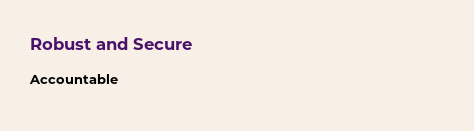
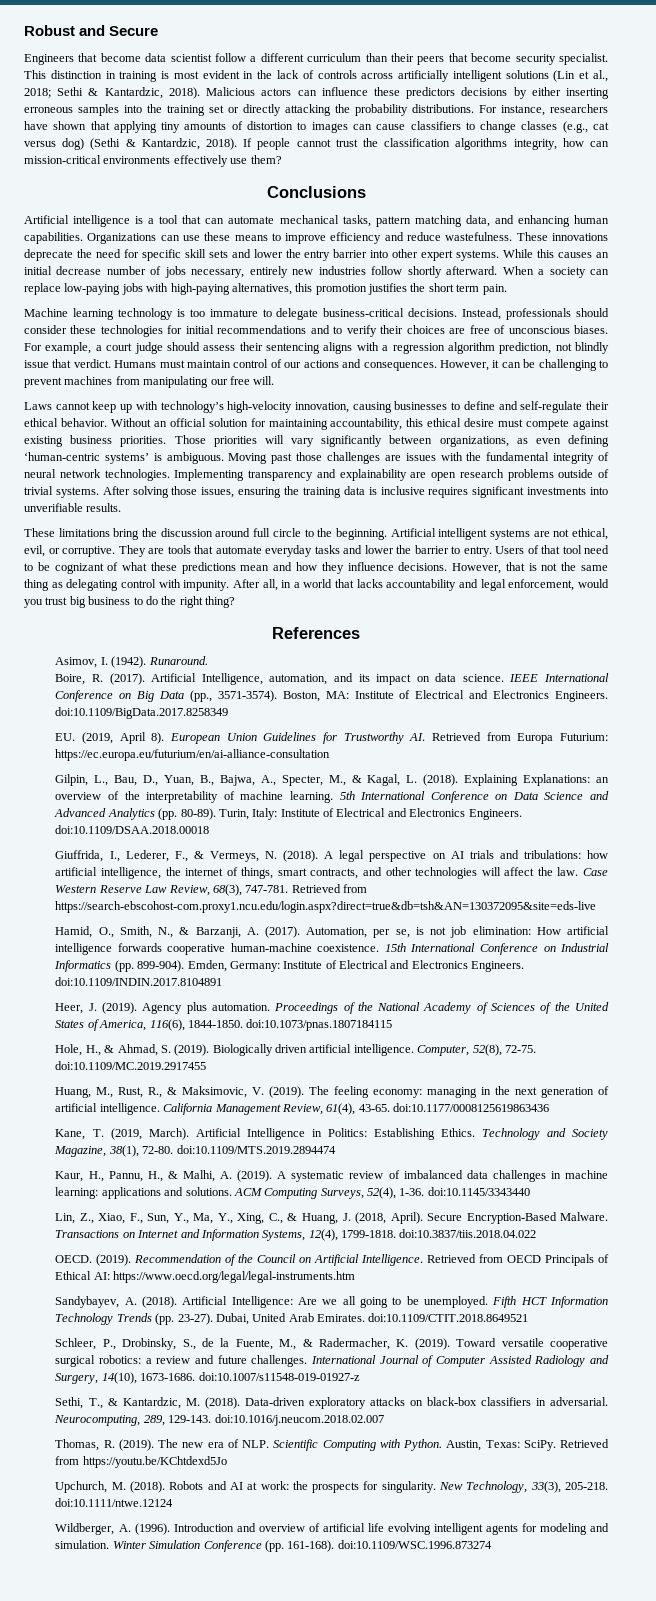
[29,74,118,84] Accountable -> [24,53,608,65] [24,70,608,82] [24,87,610,99] [24,104,608,116] [24,121,609,133] [24,138,609,150] [24,155,282,167] [266,186,366,198] [24,215,609,227] [24,232,609,244] [24,249,610,261] [24,266,609,278] [24,283,507,295] [24,308,609,320] [24,325,608,337] [24,342,609,354] [24,359,609,371] [24,376,275,388] [24,401,609,413] [24,418,610,430] [24,435,610,447] [24,452,609,464] [24,469,609,481] [24,486,609,498] [24,503,122,512] [24,528,608,540] [24,545,609,557] [24,562,608,574] [24,579,609,591] [24,596,235,608] [272,627,360,639] [55,656,208,668] [55,673,610,685] [55,690,608,702] [55,707,229,719] [55,732,608,744] [55,749,331,761] [55,774,610,786] [55,791,610,803] [54,808,522,820] [55,825,210,834] [55,850,609,862] [55,867,608,879] [55,884,368,896] [55,901,597,913] [55,926,610,938] [55,943,609,955] [54,960,525,972] [55,977,223,986] [55,1002,609,1014] [55,1019,393,1031] [55,1044,536,1056] [55,1061,207,1070] [55,1086,610,1098] [55,1103,550,1115] [55,1128,608,1140] [54,1145,336,1157] [55,1170,609,1182] [55,1187,530,1199] [55,1212,608,1224] [55,1229,537,1241] [55,1254,609,1266] [55,1271,356,1283] [55,1296,608,1308] [55,1313,529,1325] [55,1338,608,1350] [55,1355,609,1367] [55,1372,360,1384] [55,1397,609,1409] [54,1414,384,1426] [55,1439,609,1451] [55,1456,227,1468] [55,1481,609,1493] [55,1498,174,1507] [55,1523,610,1535] [55,1540,492,1552] Engineers that become data scientist follow a different curriculum than their peers that become security specialist. This distinction in training is most evident in the lack of controls across artificially intelligent solutions (Lin et al., 2018; Sethi & Kantardzic, 2018). Malicious actors can influence these predictors decisions by either inserting erroneous samples into the training set or directly attacking the probability distributions. For instance, researchers have shown that applying tiny amounts of distortion to images can cause classifiers to change classes (e.g., cat versus dog) (Sethi & Kantardzic, 2018). If people cannot trust the classification algorithms integrity, how can mission-critical environments effectively use them? // Conclusions // Artificial intelligence is a tool that can automate mechanical tasks, pattern matching data, and enhancing human capabilities. Organizations can use these means to improve efficiency and reduce wastefulness. These innovations deprecate the need for specific skill sets and lower the entry barrier into other expert systems. While this causes an initial decrease number of jobs necessary, entirely new industries follow shortly afterward. When a society can replace low-paying jobs with high-paying alternatives, this promotion justifies the short term pain. // Machine learning technology is too immature to delegate business-critical decisions. Instead, professionals should consider these technologies for initial recommendations and to verify their choices are free of unconscious biases. For example, a court judge should assess their sentencing aligns with a regression algorithm prediction, not blindly issue that verdict. Humans must maintain control of our actions and consequences. However, it can be challenging to prevent machines from manipulating our free will. // Laws cannot keep up with technology’s high-velocity innovation, causing businesses to define and self-regulate their ethical behavior. Without an official solution for maintaining accountability, this ethical desire must compete against existing business priorities. Those priorities will vary significantly between organizations, as even defining ‘human-centric systems’ is ambiguous. Moving past those challenges are issues with the fundamental integrity of neural network technologies. Implementing transparency and explainability are open research problems outside of trivial systems. After solving those issues, ensuring the training data is inclusive requires significant investments into unverifiable results. // These limitations bring the discussion around full circle to the beginning. Artificial intelligent systems are not ethical, evil, or corruptive. They are tools that automate everyday tasks and lower the barrier to entry. Users of that tool need to be cognizant of what these predictions mean and how they influence decisions. However, that is not the same thing as delegating control with impunity. After all, in a world that lacks accountability and legal enforcement, would you trust big business to do the right thing? // References // Asimov, I. (1942). Runaround. // Boire, R. (2017). Artificial Intelligence, automation, and its impact on data science. IEEE International Conference on Big Data (pp., 3571-3574). Boston, MA: Institute of Electrical and Electronics Engineers. doi:10.1109/BigData.2017.8258349 // EU. (2019, April 8). European Union Guidelines for Trustworthy AI. Retrieved from Europa Futurium: https://ec.europa.eu/futurium/en/ai-alliance-consultation // Gilpin, L., Bau, D., Yuan, B., Bajwa, A., Specter, M., & Kagal, L. (2018). Explaining Explanations: an overview of the interpretability of machine learning. 5th International Conference on Data Science and Advanced Analytics (pp. 80-89). Turin, Italy: Institute of Electrical and Electronics Engineers. doi:10.1109/DSAA.2018.00018 // Giuffrida, I., Lederer, F., & Vermeys, N. (2018). A legal perspective on AI trials and tribulations: how artificial intelligence, the internet of things, smart contracts, and other technologies will affect the law. Case Western Reserve Law Review, 68(3), 747-781. Retrieved from https://search-ebscohost-com.proxy1.ncu.edu/login.aspx?direct=true&db=tsh&AN=130372095&site=eds-live // Hamid, O., Smith, N., & Barzanji, A. (2017). Automation, per se, is not job elimination: How artificial intelligence forwards cooperative human-machine coexistence. 15th International Conference on Industrial Informatics (pp. 899-904). Emden, Germany: Institute of Electrical and Electronics Engineers. doi:10.1109/INDIN.2017.8104891 // Heer, J. (2019). Agency plus automation. Proceedings of the National Academy of Sciences of the United States of America, 116(6), 1844-1850. doi:10.1073/pnas.1807184115 // Hole, H., & Ahmad, S. (2019). Biologically driven artificial intelligence. Computer, 52(8), 72-75. doi:10.1109/MC.2019.2917455 // Huang, M., Rust, R., & Maksimovic, V. (2019). The feeling economy: managing in the next generation of artificial intelligence. California Management Review, 61(4), 43-65. doi:10.1177/0008125619863436 // Kane, T. (2019, March). Artificial Intelligence in Politics: Establishing Ethics. Technology and Society Magazine, 38(1), 72-80. doi:10.1109/MTS.2019.2894474 // Kaur, H., Pannu, H., & Malhi, A. (2019). A systematic review of imbalanced data challenges in machine learning: applications and solutions. ACM Computing Surveys, 52(4), 1-36. doi:10.1145/3343440 // Lin, Z., Xiao, F., Sun, Y., Ma, Y., Xing, C., & Huang, J. (2018, April). Secure Encryption-Based Malware. Transactions on Internet and Information Systems, 12(4), 1799-1818. doi:10.3837/tiis.2018.04.022 // OECD. (2019). Recommendation of the Council on Artificial Intelligence. Retrieved from OECD Principals of Ethical AI: https://www.oecd.org/legal/legal-instruments.htm // Sandybayev, A. (2018). Artificial Intelligence: Are we all going to be unemployed. Fifth HCT Information Technology Trends (pp. 23-27). Dubai, United Arab Emirates. doi:10.1109/CTIT.2018.8649521 // Schleer, P., Drobinsky, S., de la Fuente, M., & Radermacher, K. (2019). Toward versatile cooperative surgical robotics: a review and future challenges. International Journal of Computer Assisted Radiology and Surgery, 14(10), 1673-1686. doi:10.1007/s11548-019-01927-z // Sethi, T., & Kantardzic, M. (2018). Data-driven exploratory attacks on black-box classifiers in adversarial. Neurocomputing, 289, 129-143. doi:10.1016/j.neucom.2018.02.007 // Thomas, R. (2019). The new era of NLP. Scientific Computing with Python. Austin, Texas: SciPy. Retrieved from https://youtu.be/KChtdexd5Jo // Upchurch, M. (2018). Robots and AI at work: the prospects for singularity. New Technology, 33(3), 205-218. doi:10.1111/ntwe.12124 // Wildberger, A. (1996). Introduction and overview of artificial life evolving intelligent agents for modeling and simulation. Winter Simulation Conference (pp. 161-168). doi:10.1109/WSC.1996.873274

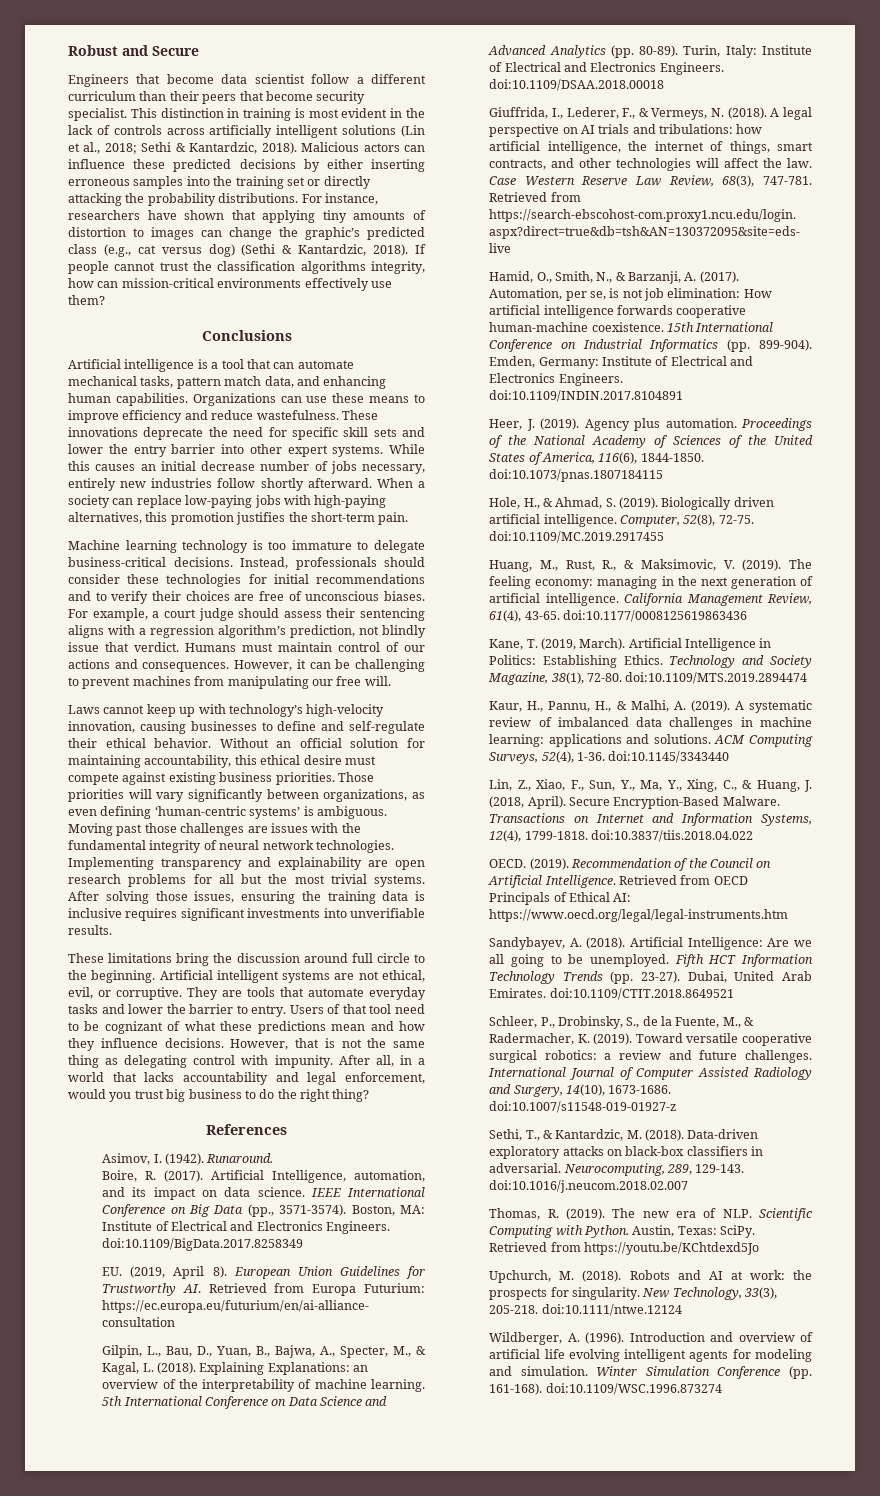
[406,87,456,99] predictors -> [173,159,232,172] predicted
[376,121,558,133] cause classifiers to change classes -> [229,227,425,240] [68,244,97,254] change the graphic’s predicted class
[414,215,462,227] matching -> [224,376,262,386] match
[428,283,480,292] short term -> [310,512,375,522] short-term
[447,342,495,354] algorithm -> [218,625,286,638] algorithm’s
[558,469,609,478] outside of -> [193,874,325,884] for all but the most

